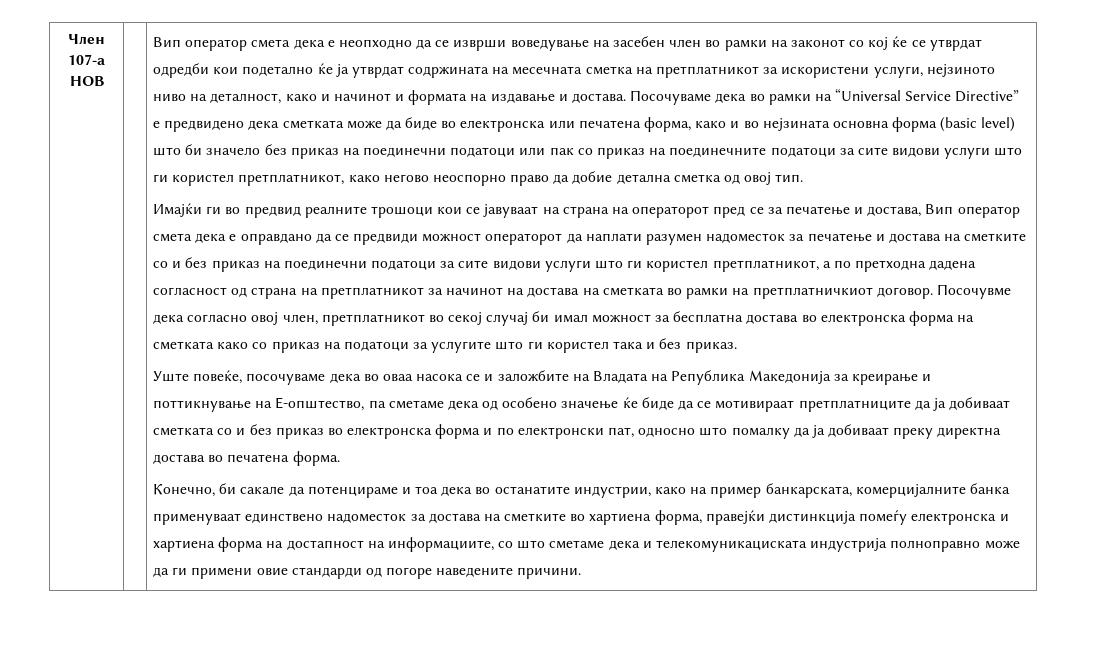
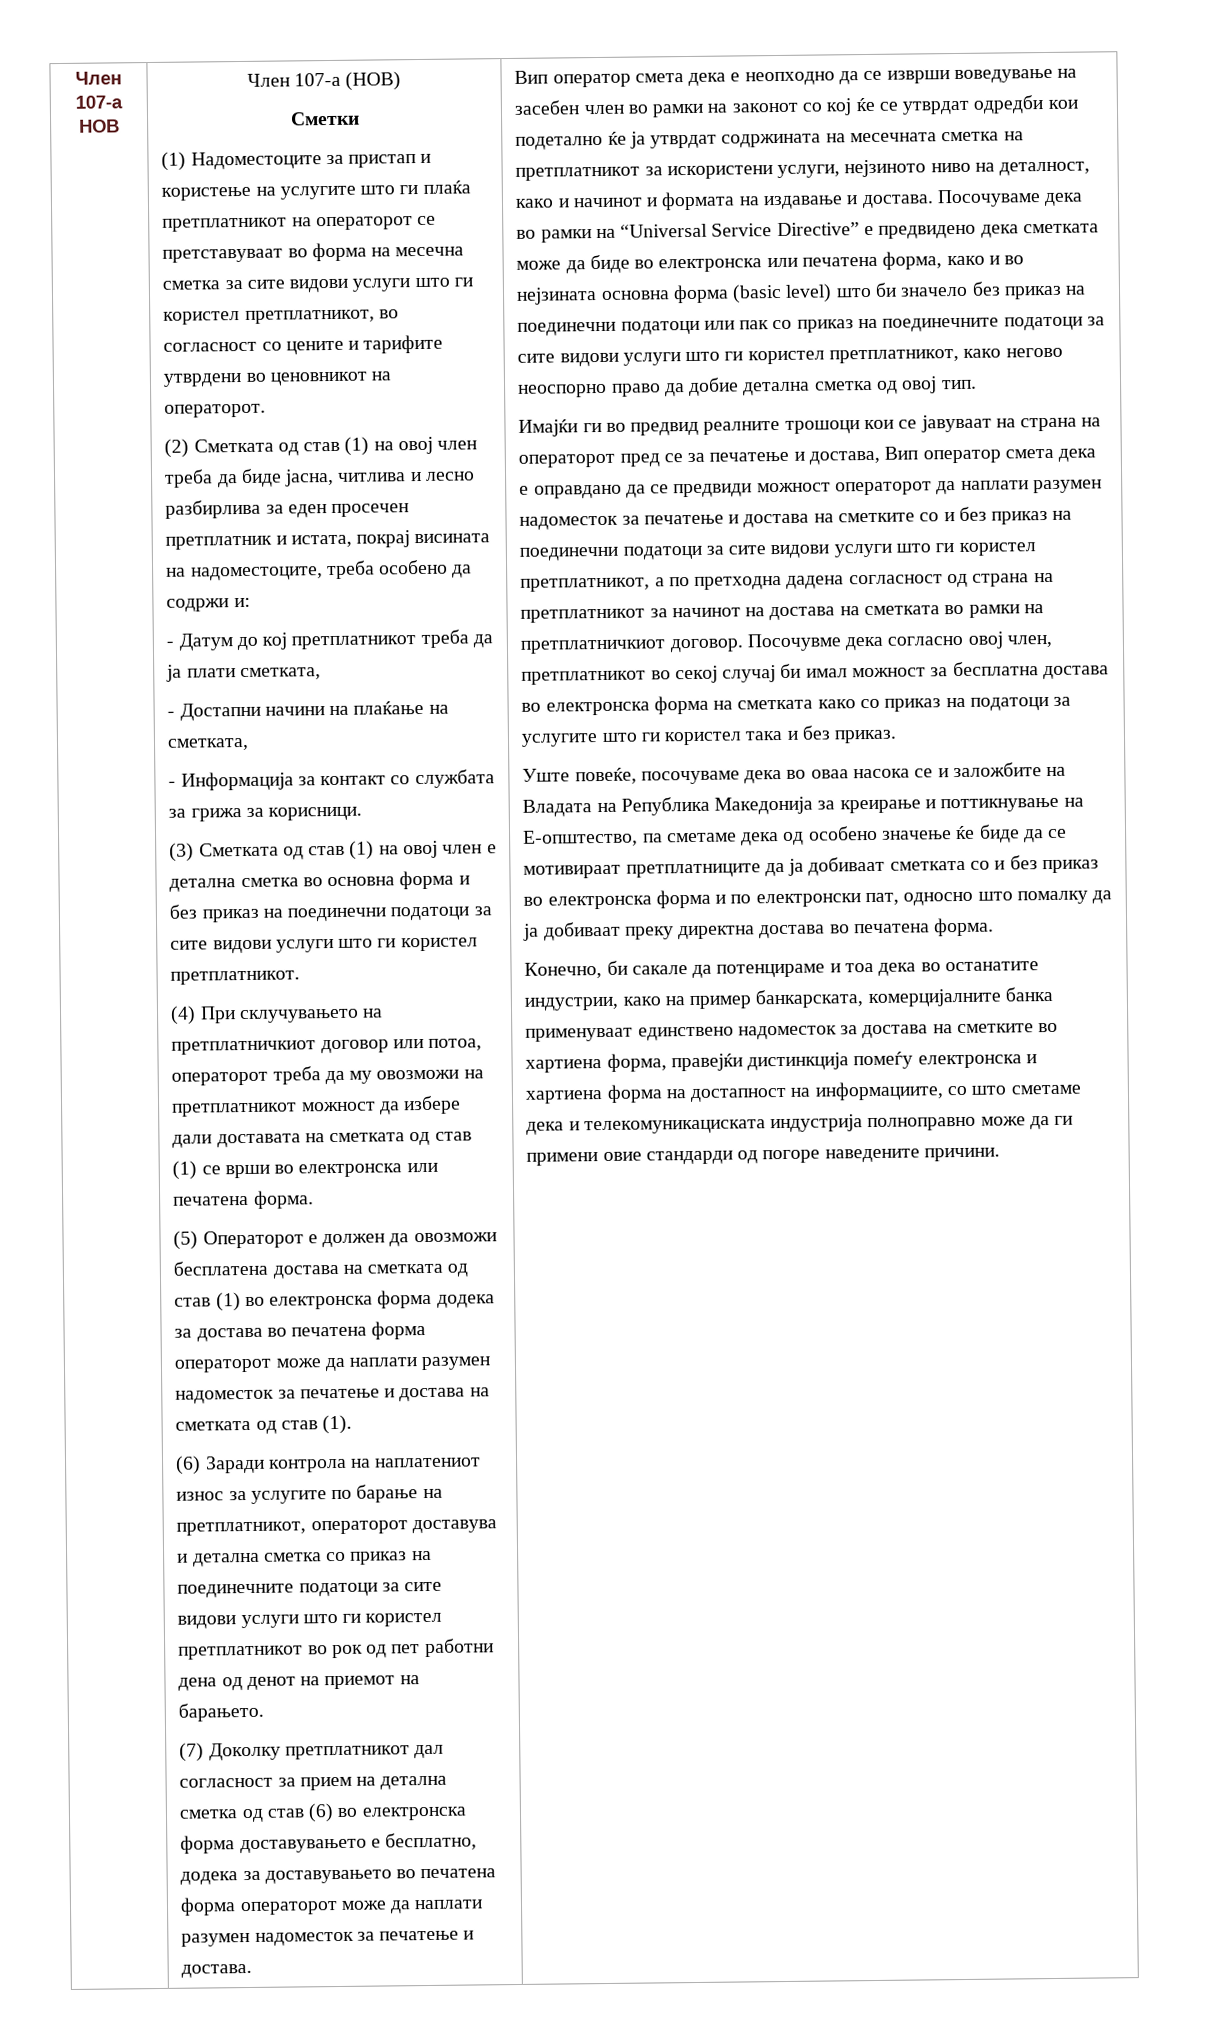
(104, 81) none -> [246,71,402,91] [289,111,360,126] [161,151,432,171] [161,180,471,201] [162,215,437,232] [162,242,465,263] [162,277,473,293] [163,309,399,325] [163,334,444,355] [163,371,392,387] [164,403,267,418] [164,436,478,458] [164,468,475,488] [165,499,410,519] [165,530,491,550] [166,559,473,581] [166,597,250,612] [166,629,493,651] [166,664,321,682] [167,700,449,721] [167,737,250,751] [168,769,495,791] [168,806,363,822] [169,840,497,862] [169,870,470,892] [169,904,492,923] [170,937,478,954] [170,970,301,985] [170,1005,384,1025] [171,1038,483,1055] [171,1066,484,1086] [172,1095,462,1117] [172,1131,472,1148] [172,1160,438,1180] [173,1190,314,1209] [173,1230,497,1250] [173,1260,469,1279] [174,1289,495,1312] [174,1320,427,1342] [174,1356,492,1373] [175,1387,490,1404] [175,1414,353,1435] [175,1455,482,1475] [176,1484,443,1504] [176,1519,497,1536] [177,1550,432,1567] [177,1581,443,1598] [177,1612,443,1629] [178,1638,494,1660] [178,1675,420,1691] [178,1702,265,1722] [179,1742,445,1762] [179,1775,448,1791] [179,1803,467,1823] [180,1832,478,1854] [180,1868,497,1885] [180,1897,484,1916] [181,1930,475,1947] [181,1963,253,1978] Член 107-а (НОВ) // Сметки // (1) Надоместоците за пристап и користење на услугите што ги плаќа претплатникот на операторот се претставуваат во форма на месечна сметка за сите видови услуги што ги користел претплатникот, во согласност со цените и тарифите утврдени во ценовникот на операторот. // (2) Сметката од став (1) на овој член треба да биде јасна, читлива и лесно разбирлива за еден просечен претплатник и истата, покрај висината на надоместоците, треба особено да содржи и: // - Датум до кој претплатникот треба да ја плати сметката, // - Достапни начини на плаќање на сметката, // - Информација за контакт со службата за грижа за корисници. // (3) Сметката од став (1) на овој член е детална сметка во основна форма и без приказ на поединечни податоци за сите видови услуги што ги користел претплатникот. // (4) При склучувањето на претплатничкиот договор или потоа, операторот треба да му овозможи на претплатникот можност да избере дали доставата на сметката од став (1) се врши во електронска или печатена форма. // (5) Операторот е должен да овозможи бесплатена достава на сметката од став (1) во електронска форма додека за достава во печатена форма операторот може да наплати разумен надоместок за печатење и достава на сметката од став (1). // (6) Заради контрола на наплатениот износ за услугите по барање на претплатникот, операторот доставува и детална сметка со приказ на поединечните податоци за сите видови услуги што ги користел претплатникот во рок од пет работни дена од денот на приемот на барањето. // (7) Доколку претплатникот дал согласност за прием на детална сметка од став (6) во електронска форма доставувањето е бесплатно, додека за доставувањето во печатена форма операторот може да наплати разумен надоместок за печатење и достава.

